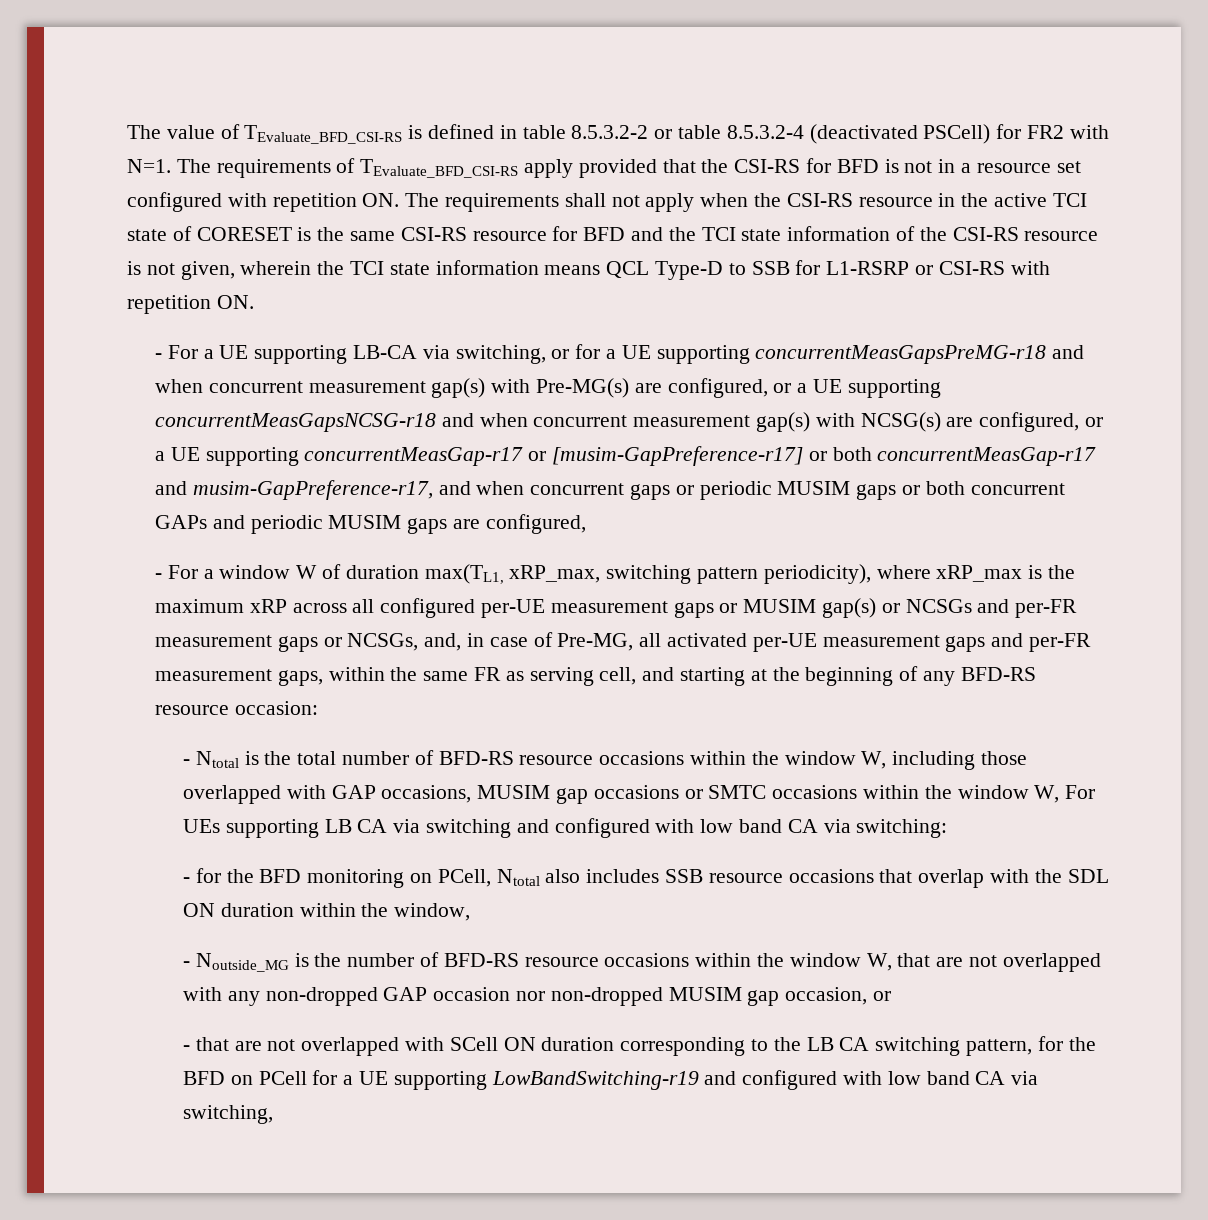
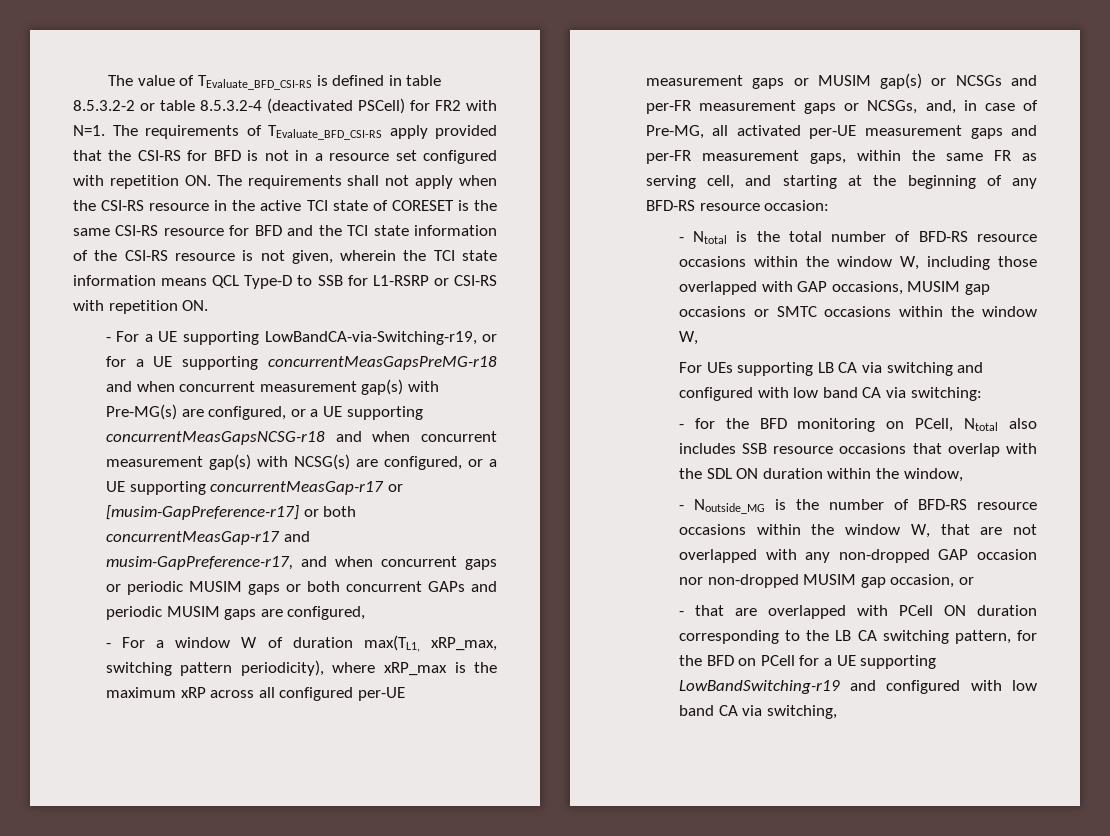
[353,345,546,364] LB-CA via switching, -> [264,331,477,345] LowBandCA-via-Switching-r19,
(1060, 794) none -> (698, 338) //
[267,1037,498,1056] not overlapped with SCell -> [767,605,933,619] overlapped with PCell

